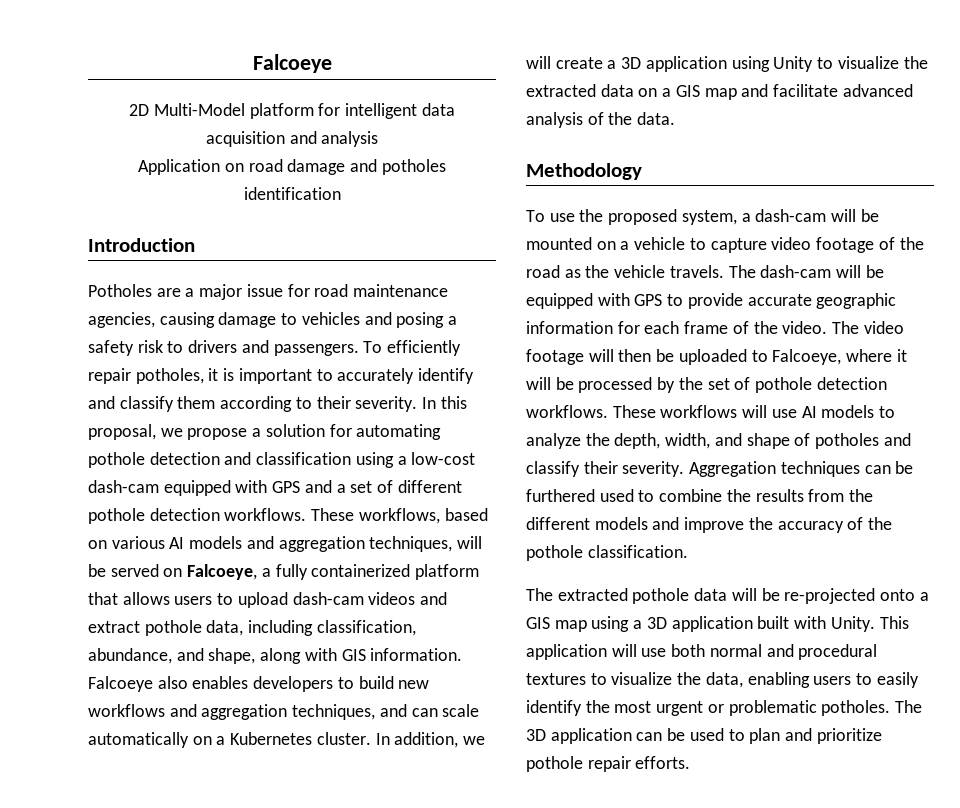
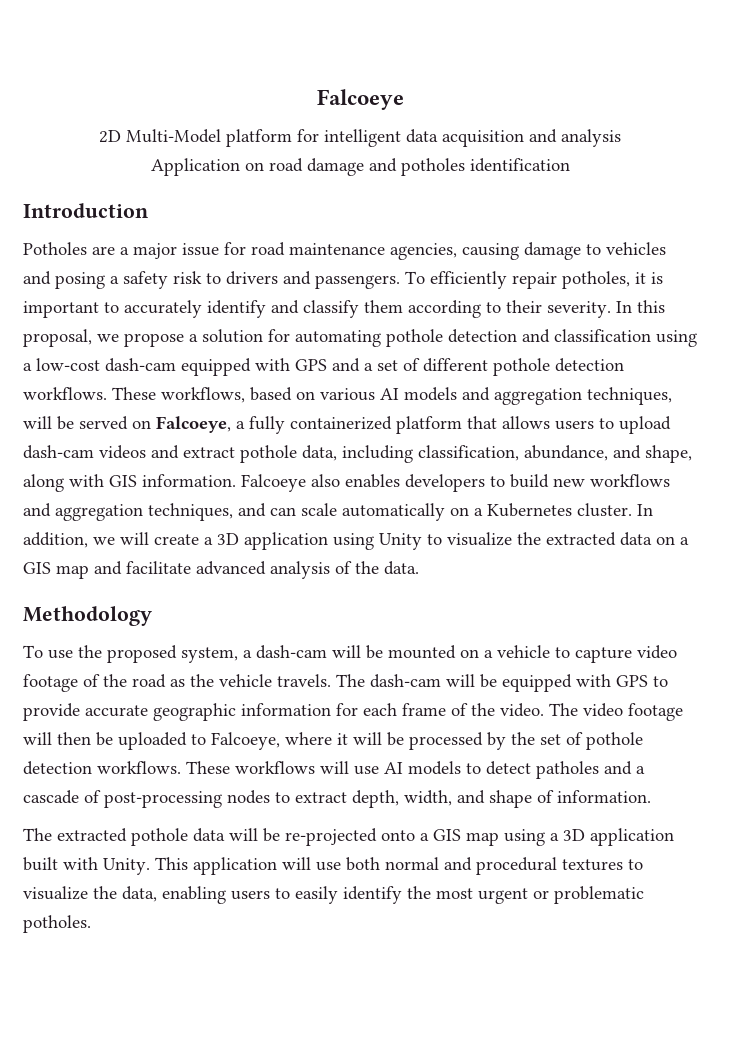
[526,433,610,449] analyze the -> [486,761,645,779] [23,790,347,808] detect patholes and a cascade of post-processing nodes to extract
[815,433,911,449] [526,461,914,477] [526,489,874,502] [526,517,893,533] [526,545,688,561] potholes and classify their severity. Aggregation techniques can be furthered used to combine the results from the different models and improve the accuracy of the pothole classification. -> [557,790,651,803] information.
[895,700,923,713] [526,728,882,744] [526,756,691,772] The 3D application can be used to plan and prioritize pothole repair efforts. -> (91, 924) none

